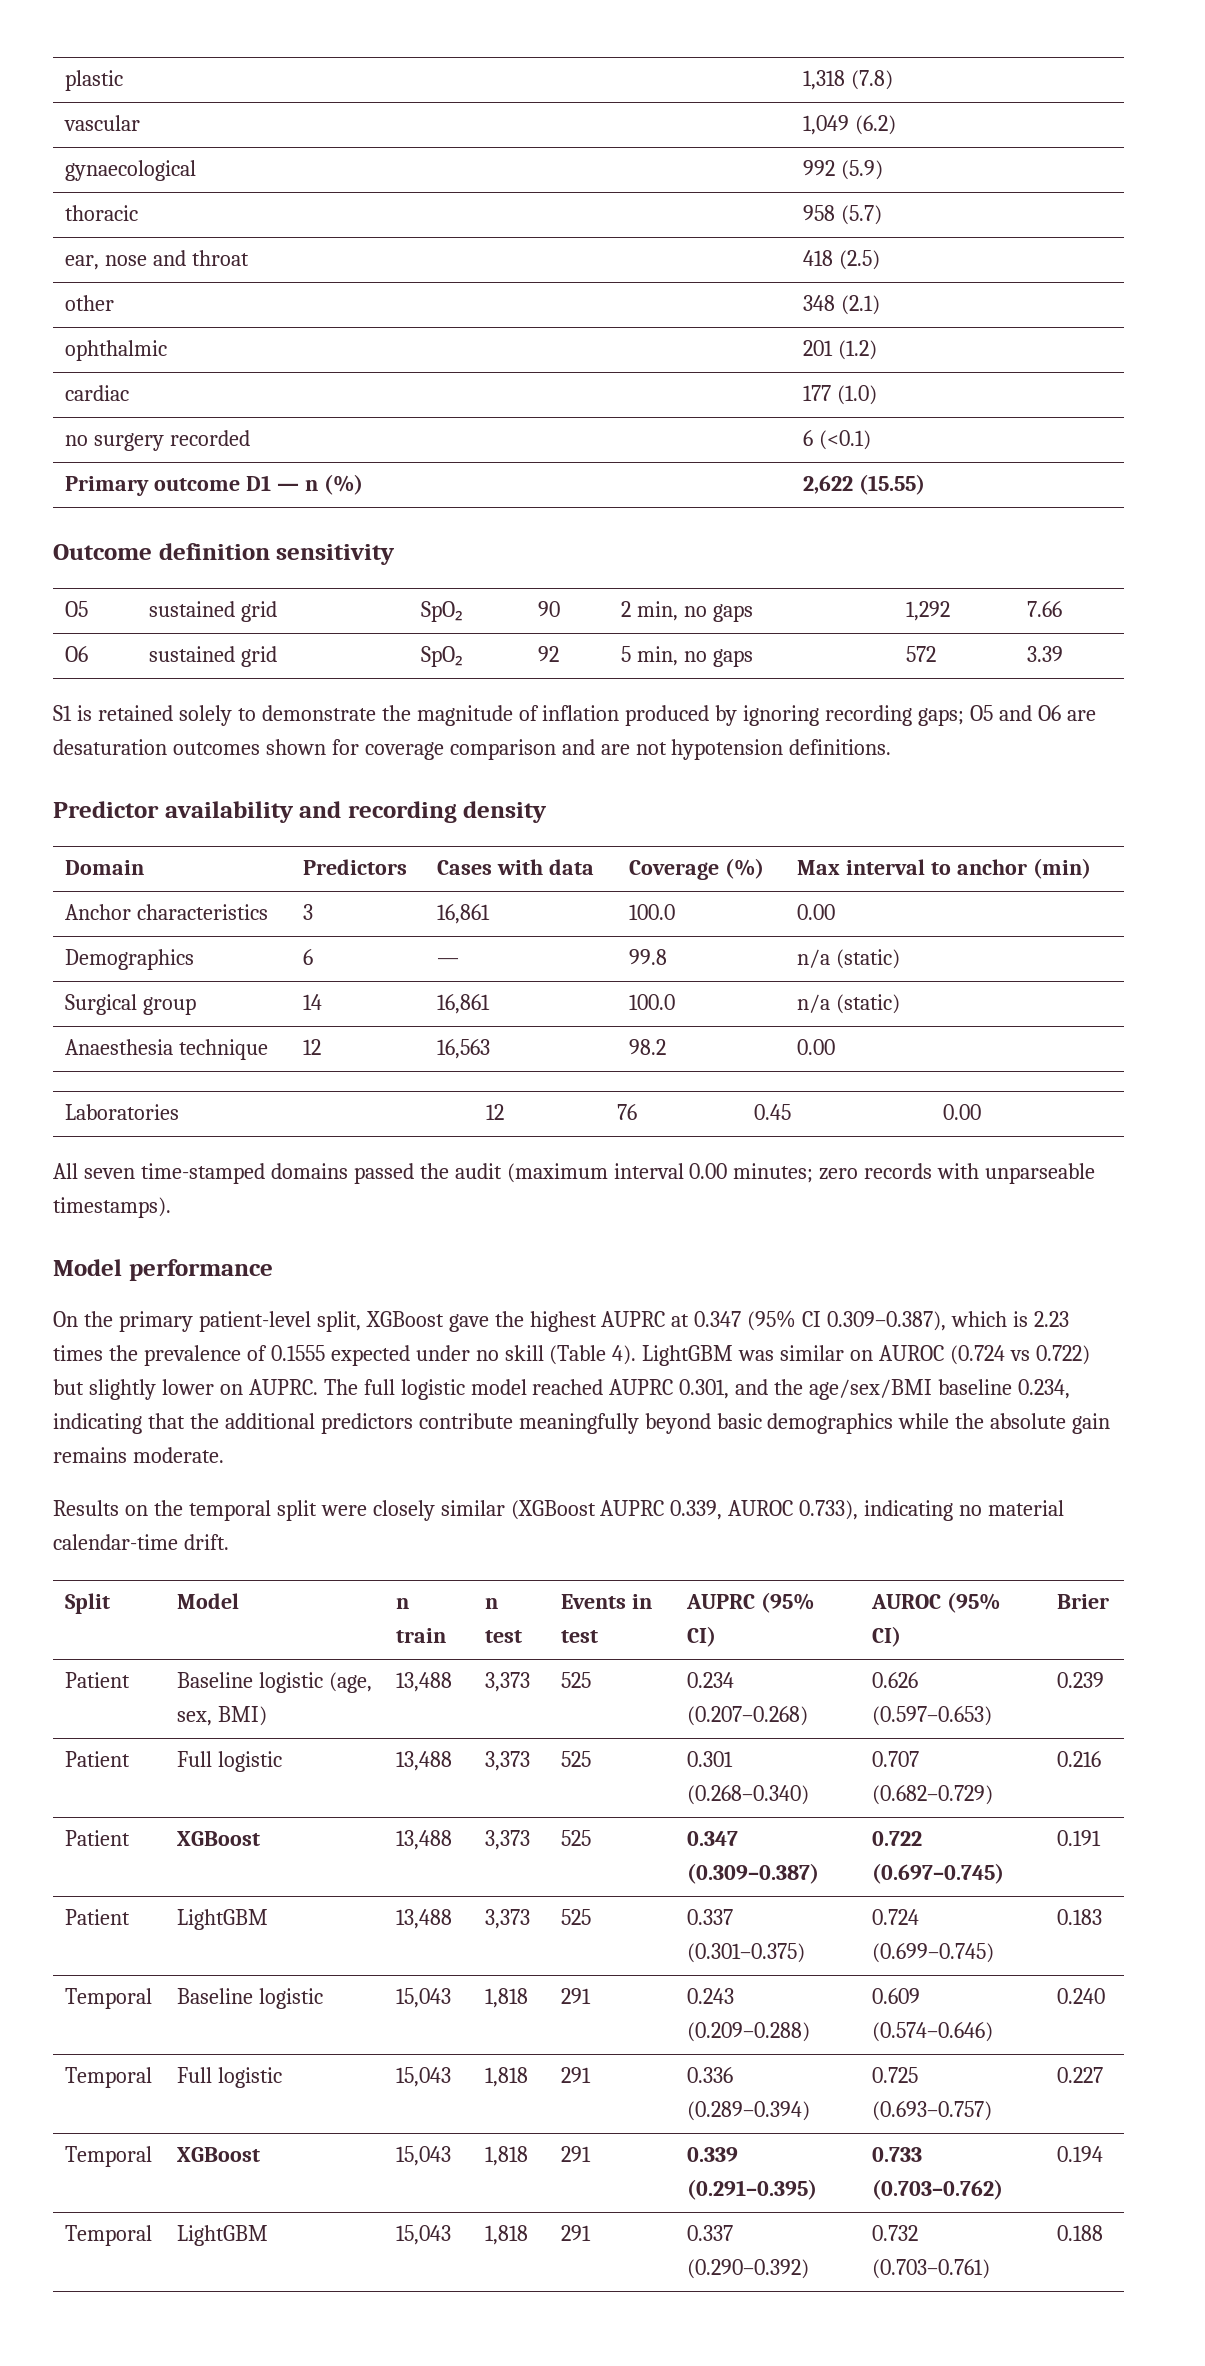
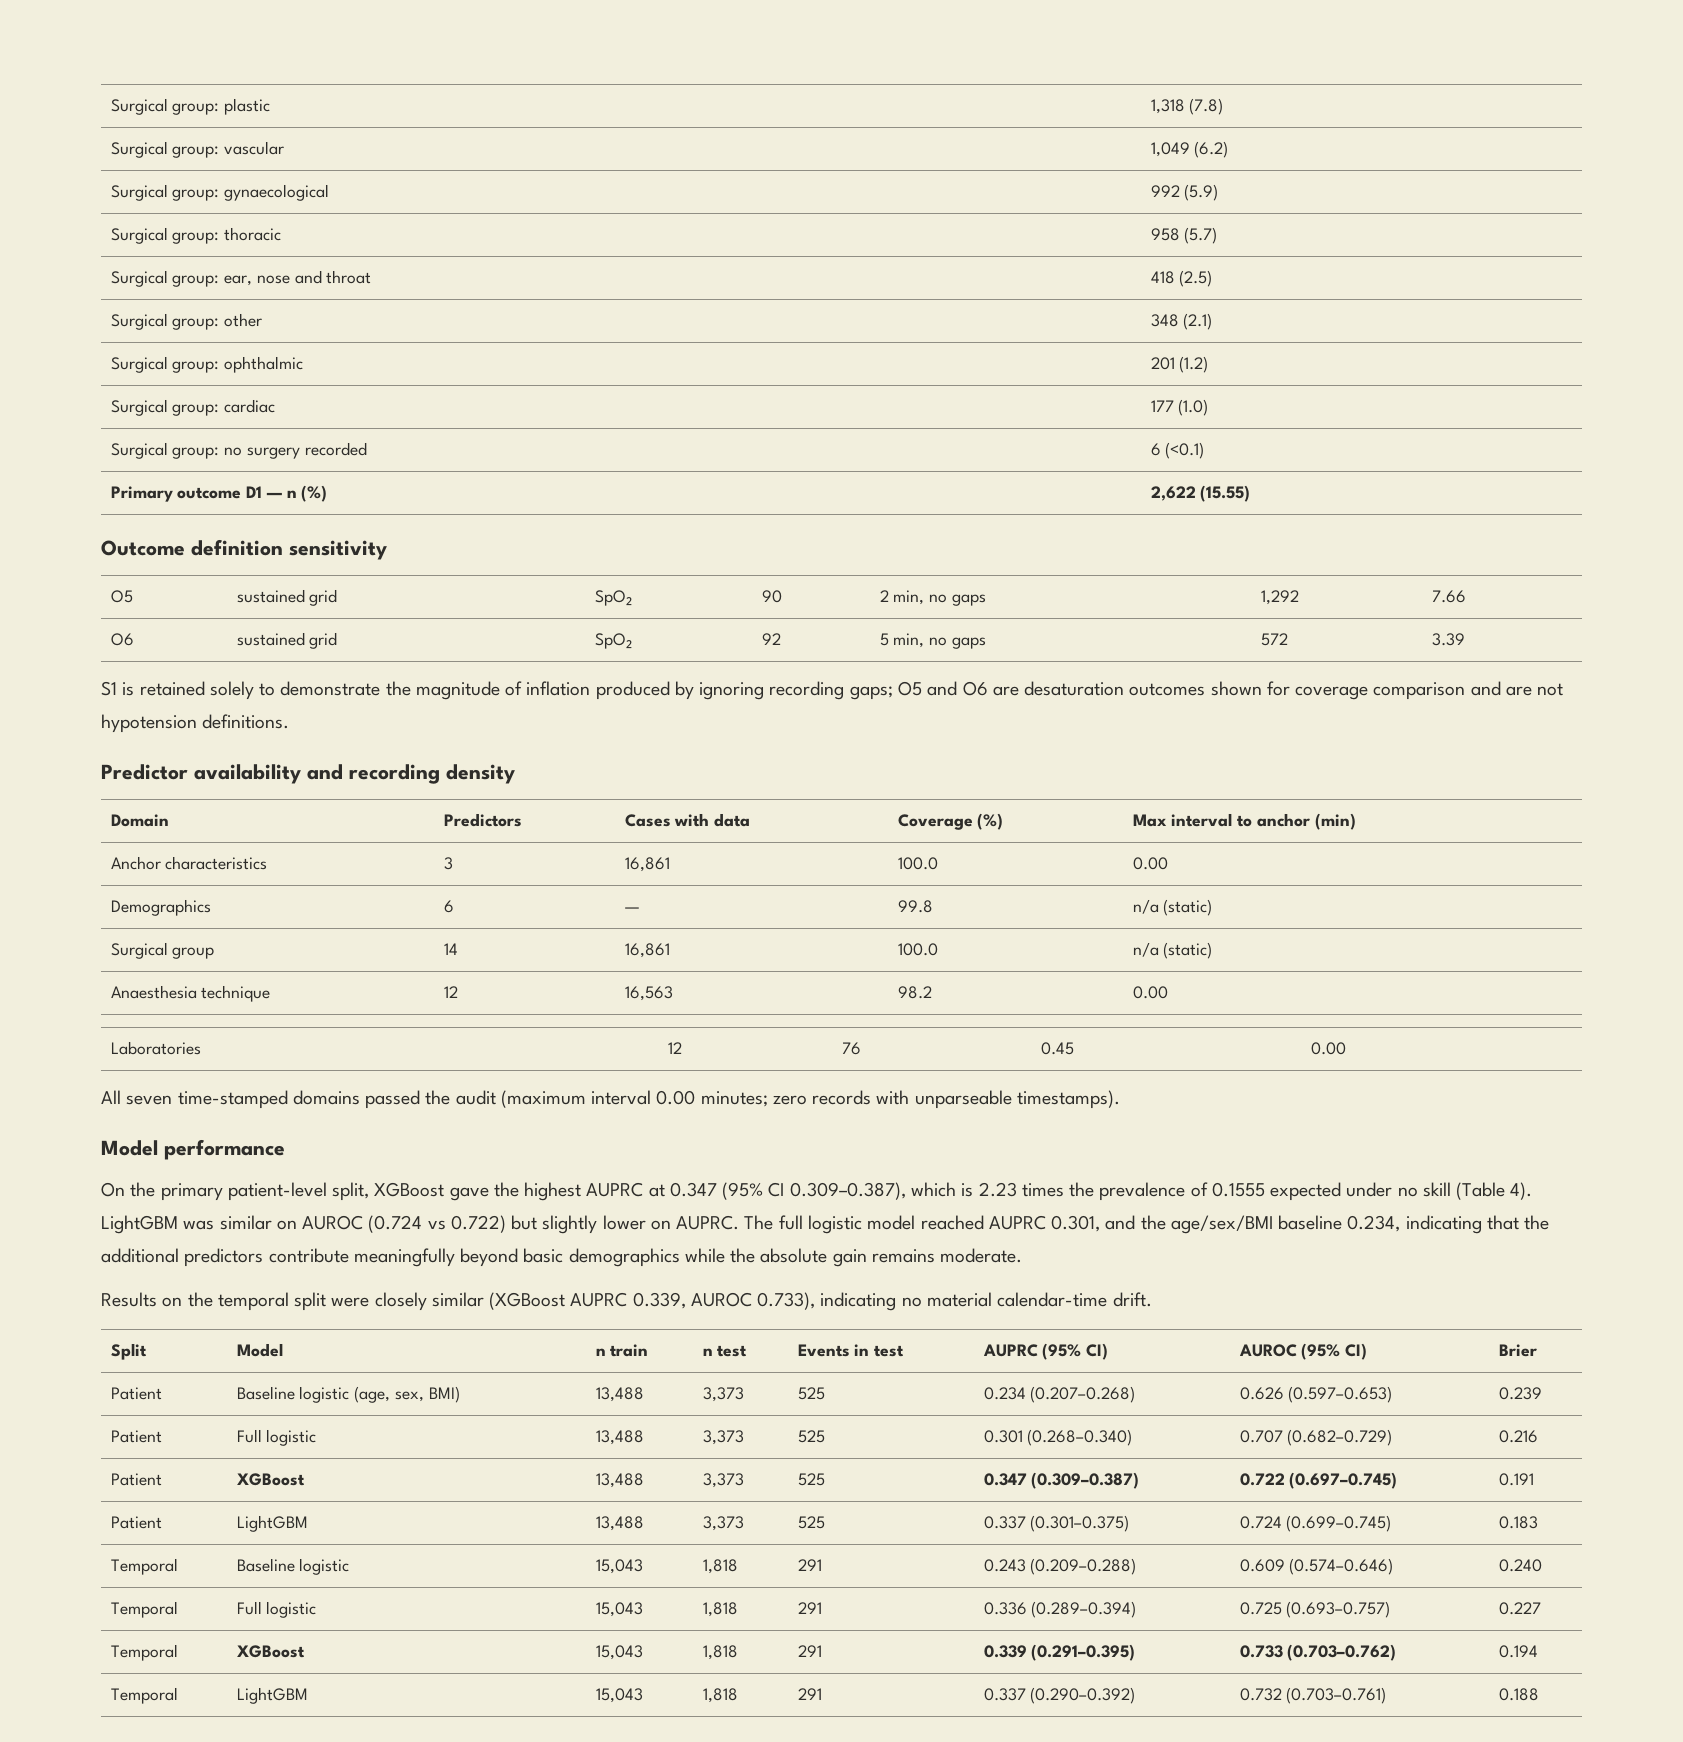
(65, 80) none -> [110,98,220,115] Surgical group:
(894, 80) none -> [110,141,220,158] Surgical group:
(897, 125) none -> [110,184,220,201] Surgical group:
(884, 170) none -> [110,227,220,244] Surgical group:
(883, 215) none -> [110,270,220,287] Surgical group:
(881, 260) none -> [110,313,220,330] Surgical group:
(881, 305) none -> [110,356,220,373] Surgical group:
(878, 350) none -> [110,399,220,416] Surgical group:
(878, 395) none -> [110,442,220,459] Surgical group:

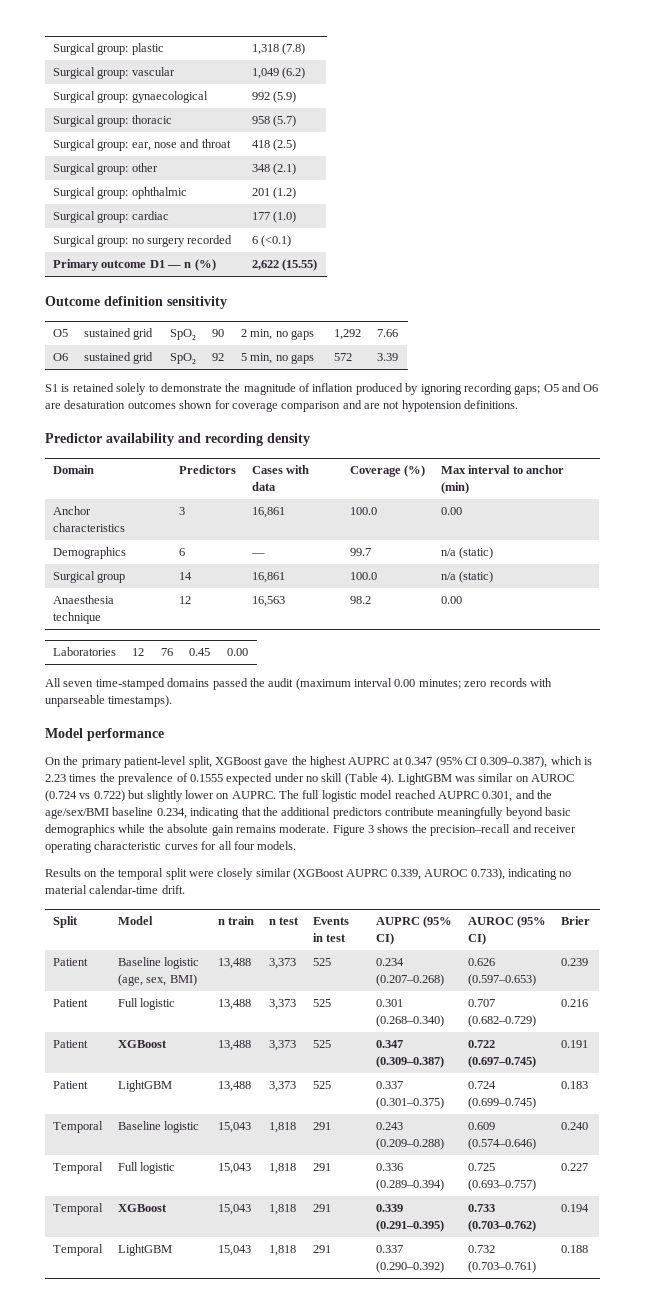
[897,900,933,913] 99.8 -> [349,548,371,556] 99.7
(1023, 1255) none -> [332,824,576,836] [45,841,297,853] Figure 3 shows the precision–recall and receiver operating characteristic curves for all four models.

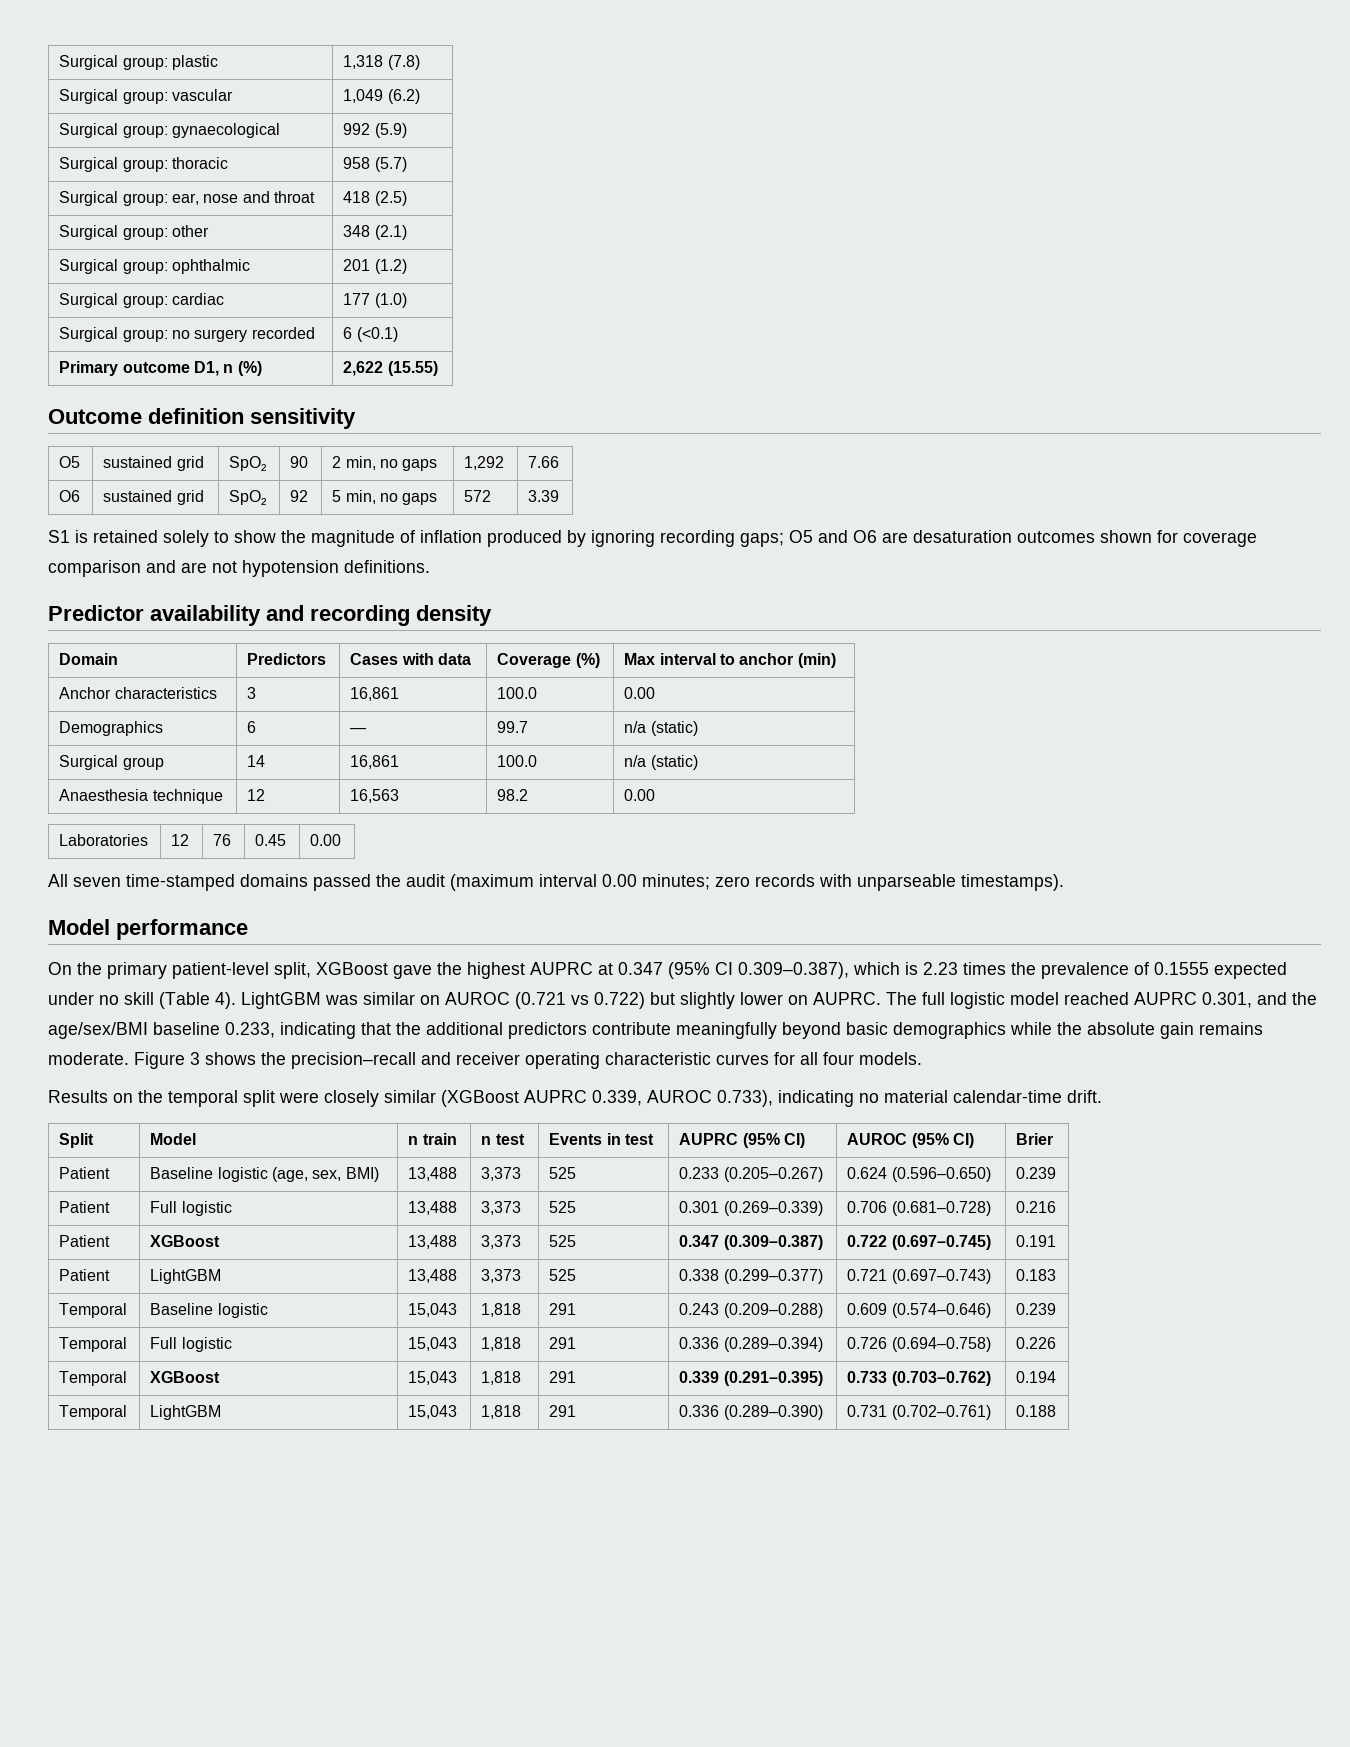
[149,260,181,268] D1 — -> [194,361,220,376] D1,
[160,383,222,392] demonstrate -> [234,530,276,543] show
[45,790,77,802] (0.724 -> [515,992,566,1009] (0.721
[156,808,187,819] 0.234, -> [225,1022,275,1038] 0.233,
[375,958,404,966] [375,974,444,986] [467,958,495,966] [467,974,536,986] 0.234 (0.207–0.268) | 0.626 (0.597–0.653) -> [679,1167,823,1182] [847,1167,991,1182] 0.233 (0.205–0.267) | 0.624 (0.596–0.650)
[375,1015,444,1027] [467,999,495,1007] [467,1015,536,1027] (0.268–0.340) | 0.707 (0.682–0.729) -> [723,1201,823,1216] [847,1201,991,1216] (0.269–0.339) | 0.706 (0.681–0.728)
[375,1081,403,1089] [375,1097,444,1109] [467,1081,496,1089] [467,1097,536,1109] 0.337 (0.301–0.375) | 0.724 (0.699–0.745) -> [679,1269,823,1284] [847,1269,991,1284] 0.338 (0.299–0.377) | 0.721 (0.697–0.743)
[560,1122,588,1130] 0.240 -> [1016,1303,1057,1315] 0.239
[467,1163,495,1171] [467,1179,536,1191] [560,1163,588,1171] 0.725 (0.693–0.757) | 0.227 -> [847,1337,991,1352] [1016,1337,1057,1349] 0.726 (0.694–0.758) | 0.226
[375,1245,403,1253] [375,1261,444,1273] [467,1245,495,1253] [467,1261,536,1273] 0.337 (0.290–0.392) | 0.732 (0.703–0.761) -> [679,1405,823,1420] [847,1405,991,1420] 0.336 (0.289–0.390) | 0.731 (0.702–0.761)

